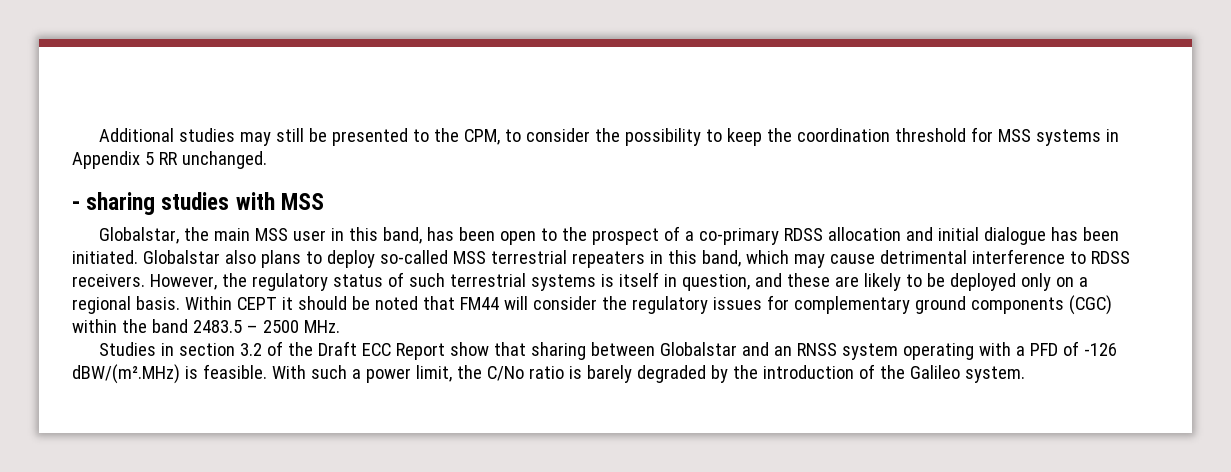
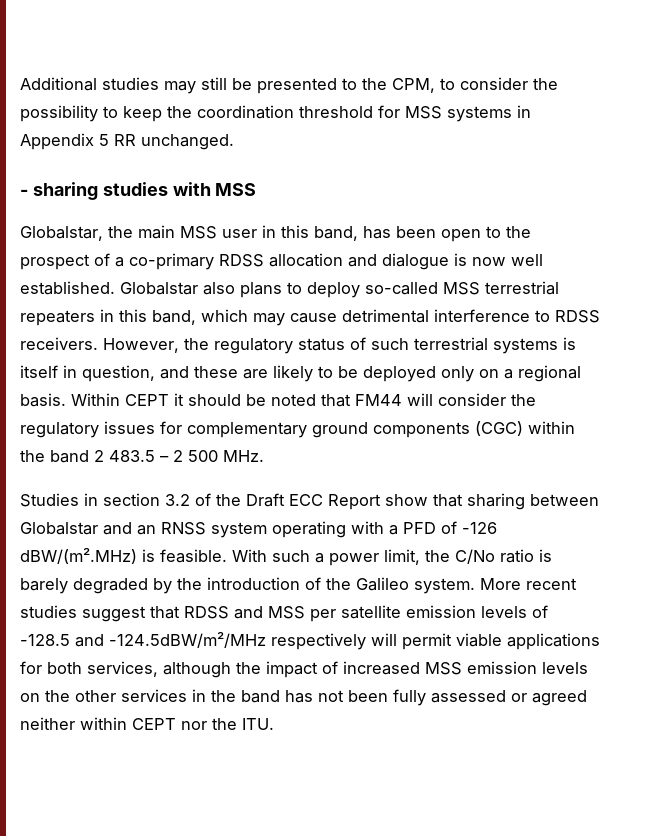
[937,227,1119,245] [72,250,138,264] initial dialogue has been initiated. -> [382,253,543,270] [20,281,115,295] dialogue is now well established.
[192,320,299,333] 2483.5 – 2500 -> [94,450,218,462] 2 483.5 – 2 500
(1025, 374) none -> [480,578,577,590] [20,605,548,622] [20,632,600,650] [20,661,588,678] [20,689,587,706] [20,717,274,730] More recent studies suggest that RDSS and MSS per satellite emission levels of -128.5 and -124.5dBW/m²/MHz respectively will permit viable applications for both services, although the impact of increased MSS emission levels on the other services in the band has not been fully assessed or agreed neither within CEPT nor the ITU.

